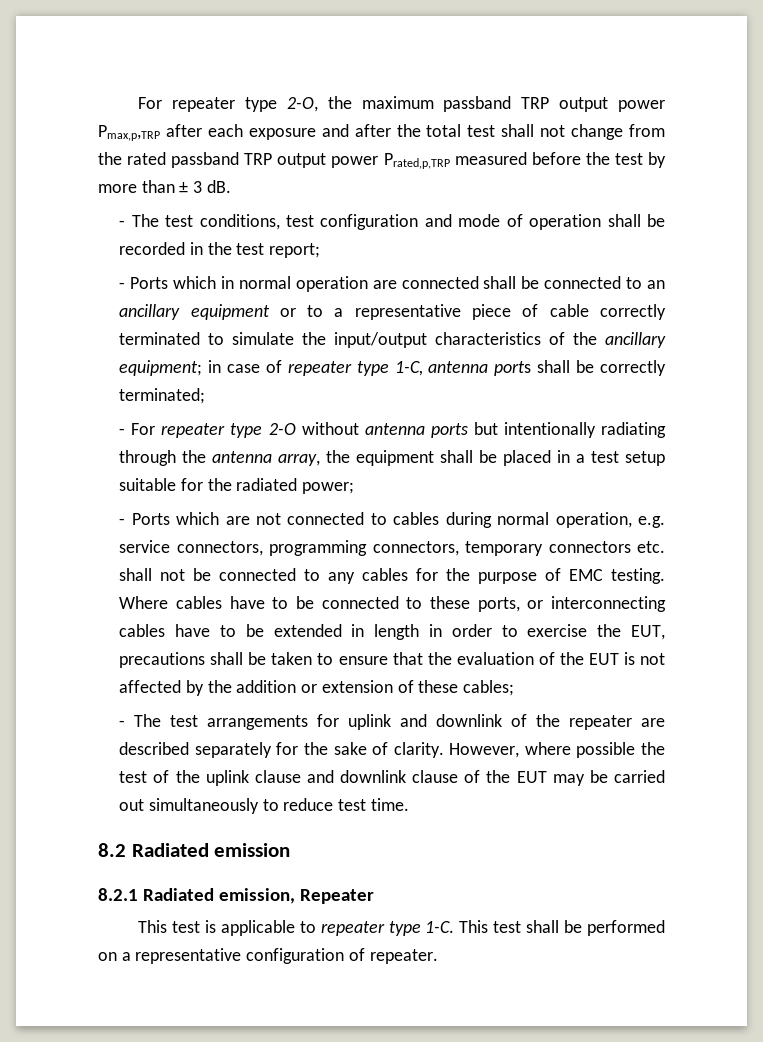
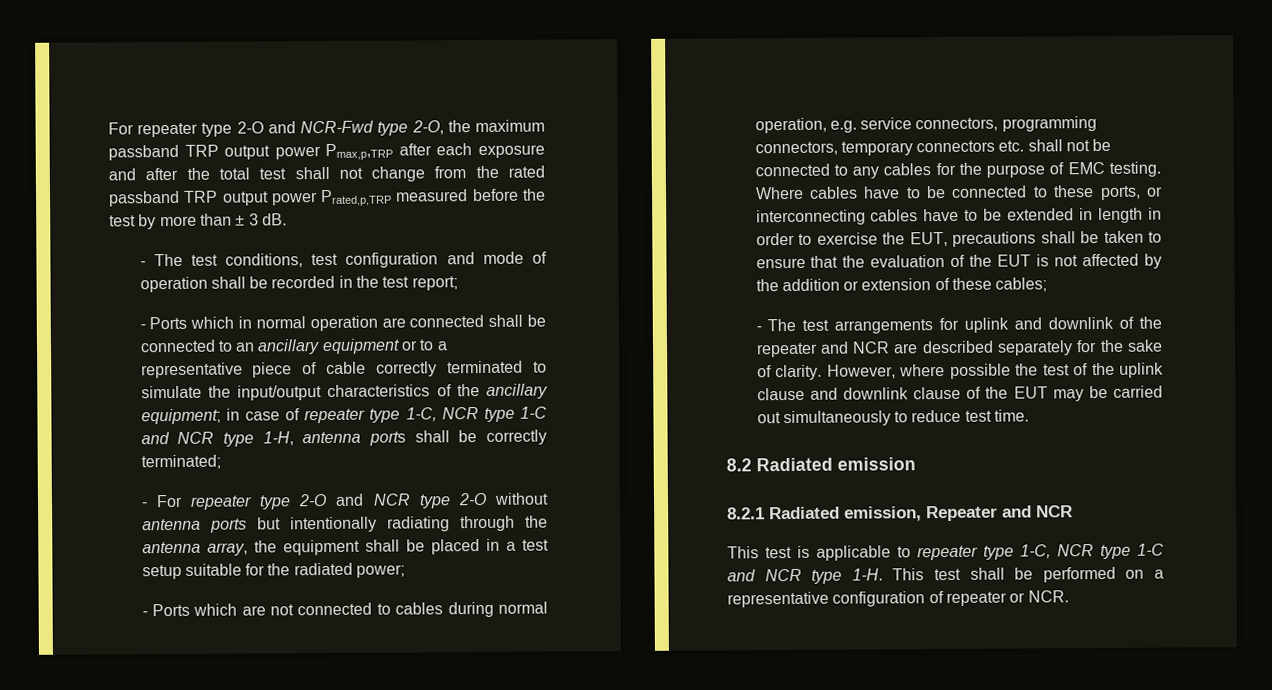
[138,97,277,112] For repeater type -> [108,120,409,138] For repeater type 2-O and NCR-Fwd type
(423, 368) none -> [441,406,547,422] [140,431,294,447] NCR type 1-C and NCR type 1-H,
(296, 429) none -> [335,492,487,509] and NCR type 2-O
(633, 722) none -> [819,341,891,354] and NCR
(375, 896) none -> [1002,505,1073,518] and NCR
[425,921,455,933] 1-C. -> [1020,543,1164,560] [727,568,883,584] 1-C, NCR type 1-C and NCR type 1-H.
[369,949,438,964] repeater. -> [945,590,1069,607] repeater or NCR.

